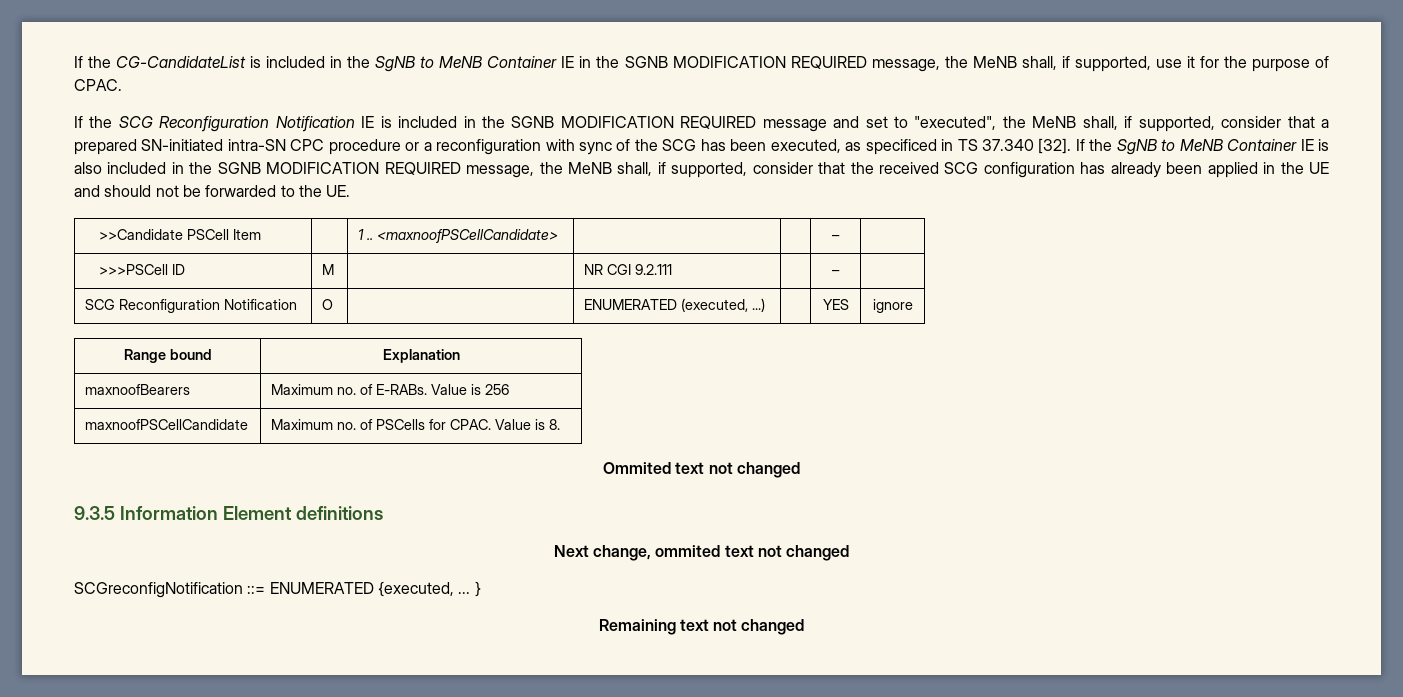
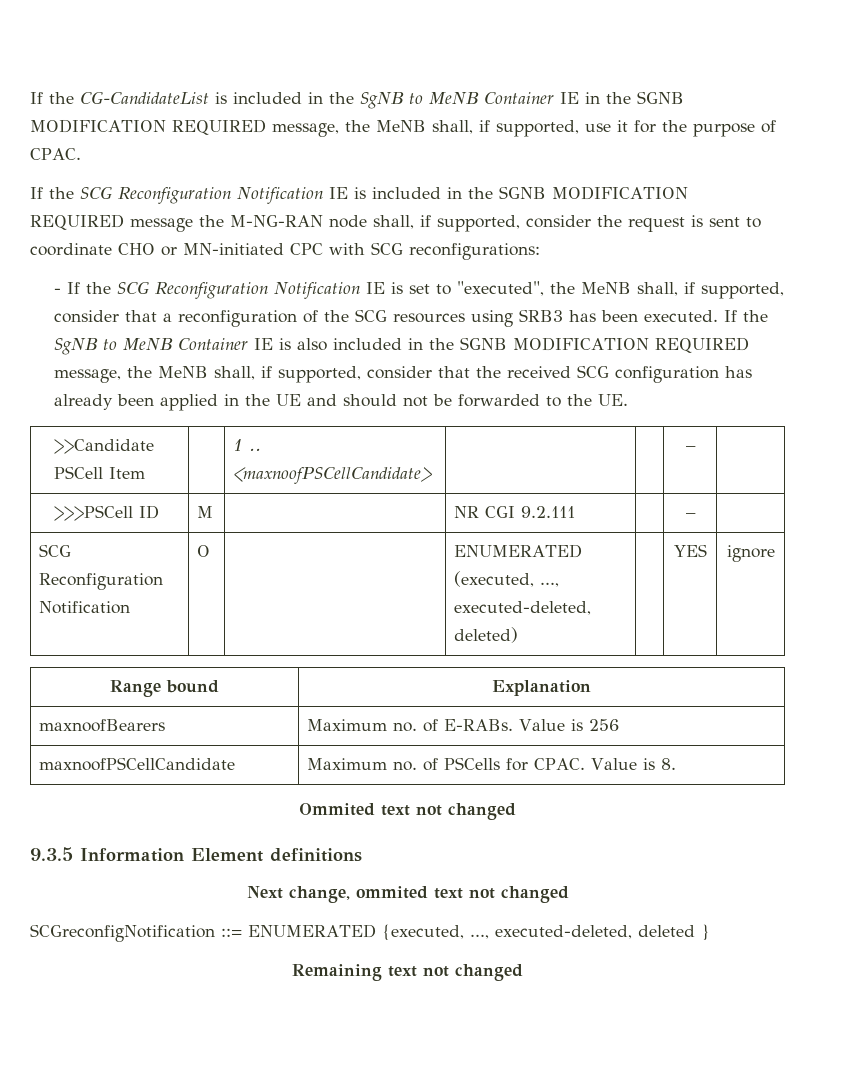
[833,116,860,128] and -> [199,215,761,232] [30,242,540,260] [53,281,403,299] the M-NG-RAN node shall, if supported, consider the request is sent to coordinate CHO or MN-initiated CPC with SCG reconfigurations: // - If the SCG Reconfiguration Notification IE is
[74,138,1072,155] prepared SN-initiated intra-SN CPC procedure or a reconfiguration with sync of the SCG has been executed, as specificed in TS 37.340 [32]. -> [177,309,718,327] reconfiguration of the SCG resources using SRB3 has been executed.
[752,298,766,312] ...) -> [540,582,560,587] [454,601,592,615] [454,627,519,643] ..., executed-deleted, deleted)
[458,592,471,594] ... -> [469,925,695,939] ..., executed-deleted, deleted

